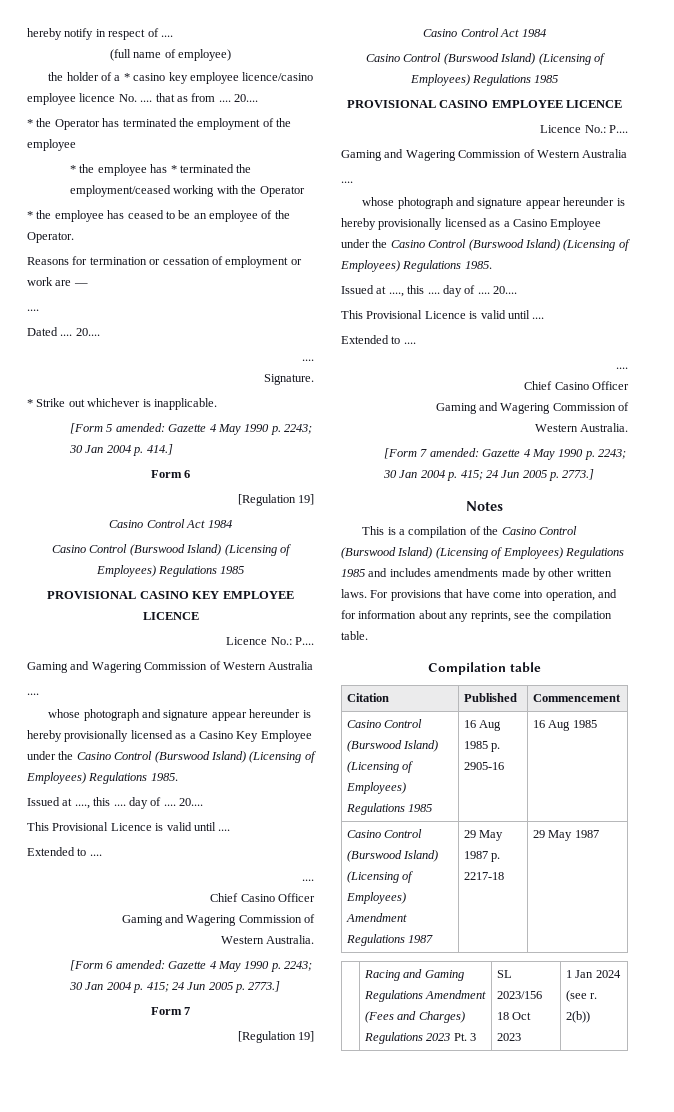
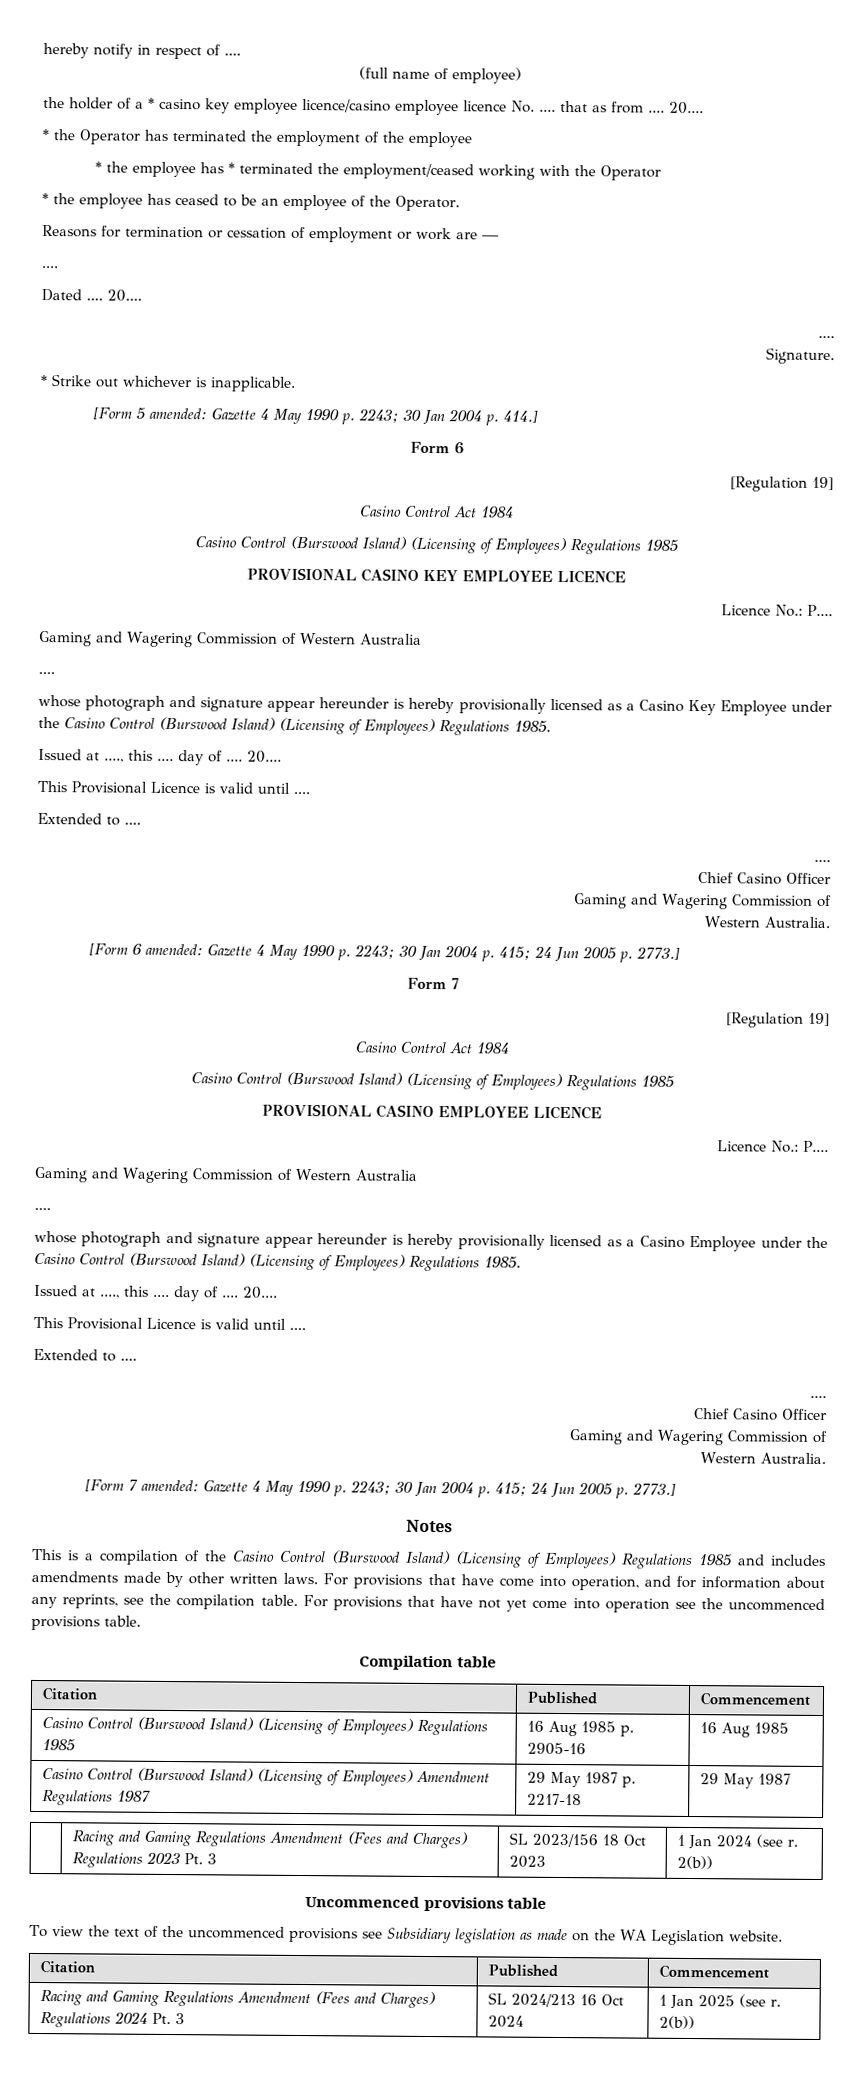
(368, 635) none -> [302,1595,826,1613] [31,1615,141,1631] For provisions that have not yet come into operation see the uncommenced provisions table.
(590, 1017) none -> [305,1896,547,1912] [29,1924,783,1946] [39,1960,95,1974] [487,1964,558,1977] [658,1964,769,1979] [39,1990,436,2009] [39,2011,185,2028] [487,1992,624,2008] [487,2015,524,2028] [658,1994,781,2010] [658,2015,695,2030] // Uncommenced provisions table // To view the text of the uncommenced provisions see Subsidiary legislation as made on the WA Legislation website. // Citation | Published | Commencement // Racing and Gaming Regulations Amendment (Fees and Charges) Regulations 2024 Pt. 3 | SL 2024/213 16 Oct 2024 | 1 Jan 2025 (see r. 2(b))

